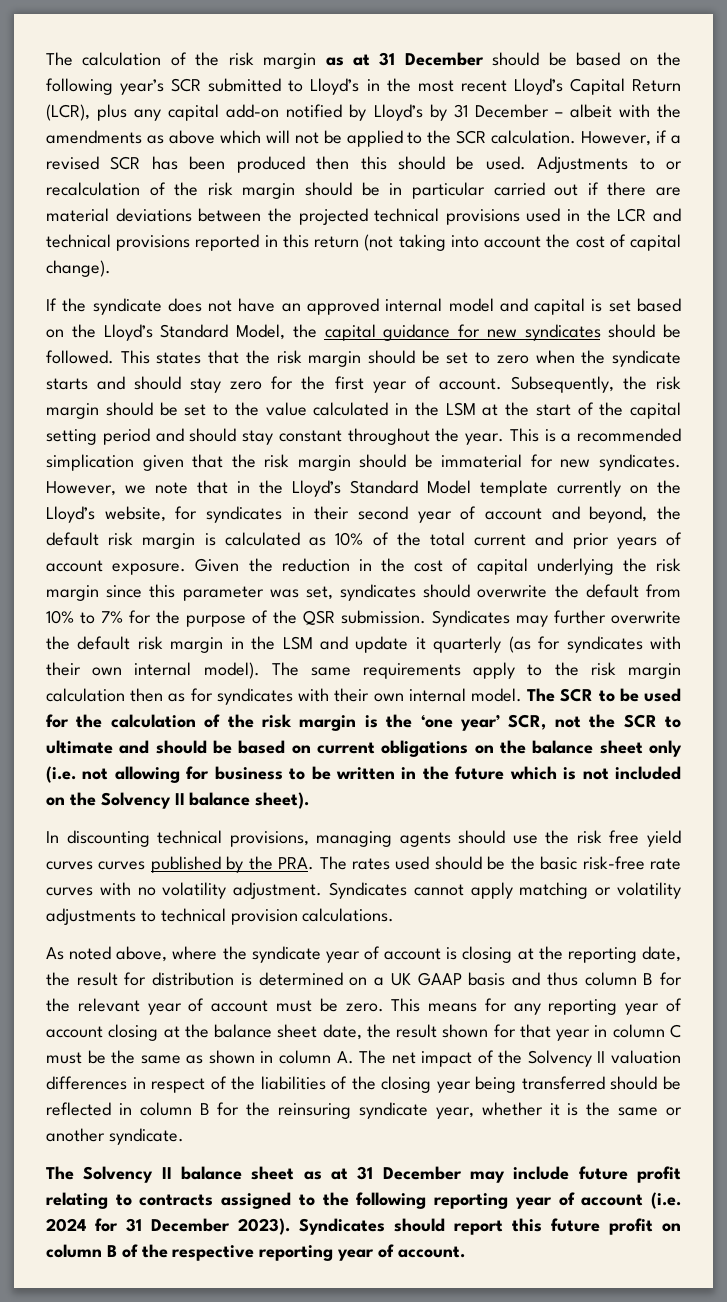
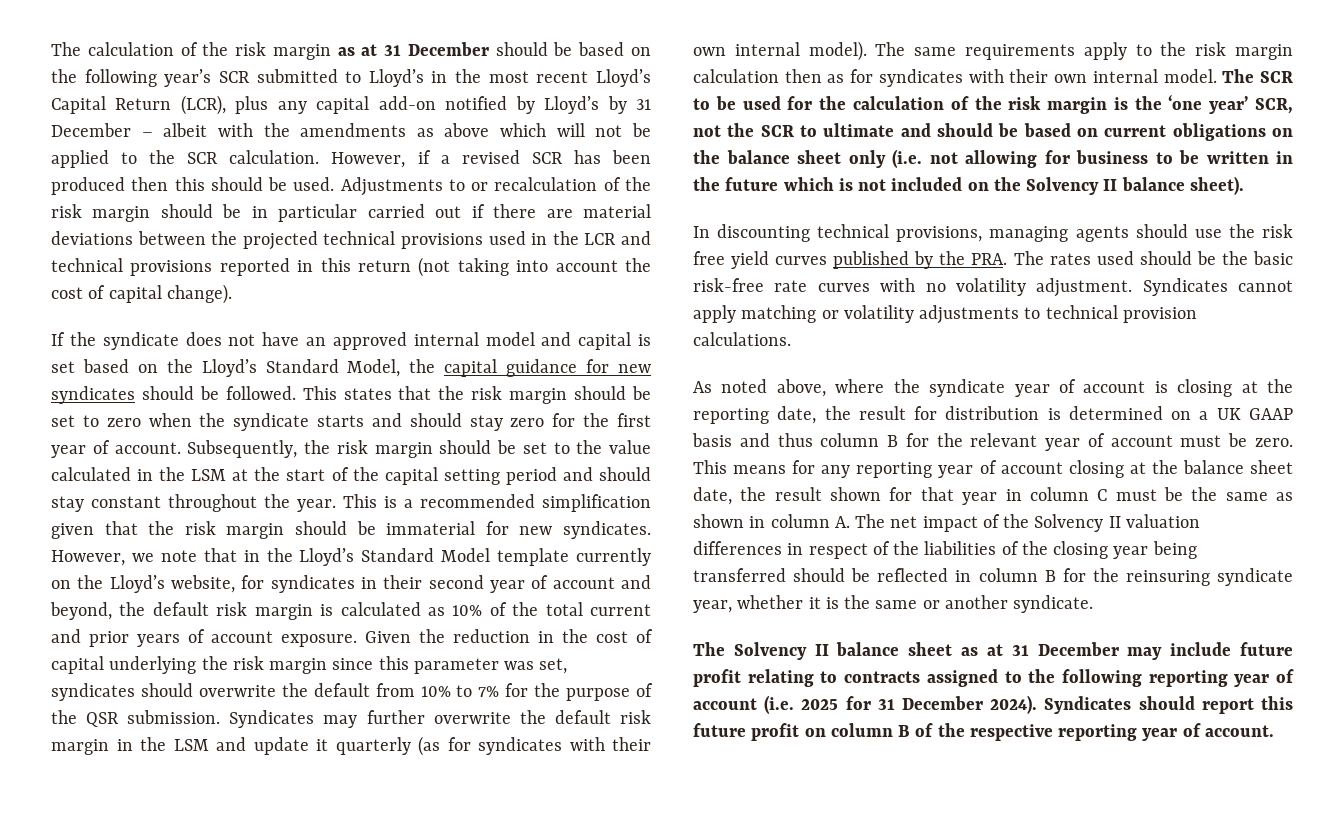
[46,454,134,471] simplication -> [542,494,651,512] simplification
[98,861,146,870] curves -> (828, 260) none
[46,1218,86,1232] 2024 -> [801,699,839,710] 2025
[238,1218,290,1235] 2023). -> [990,695,1038,714] 2024).

